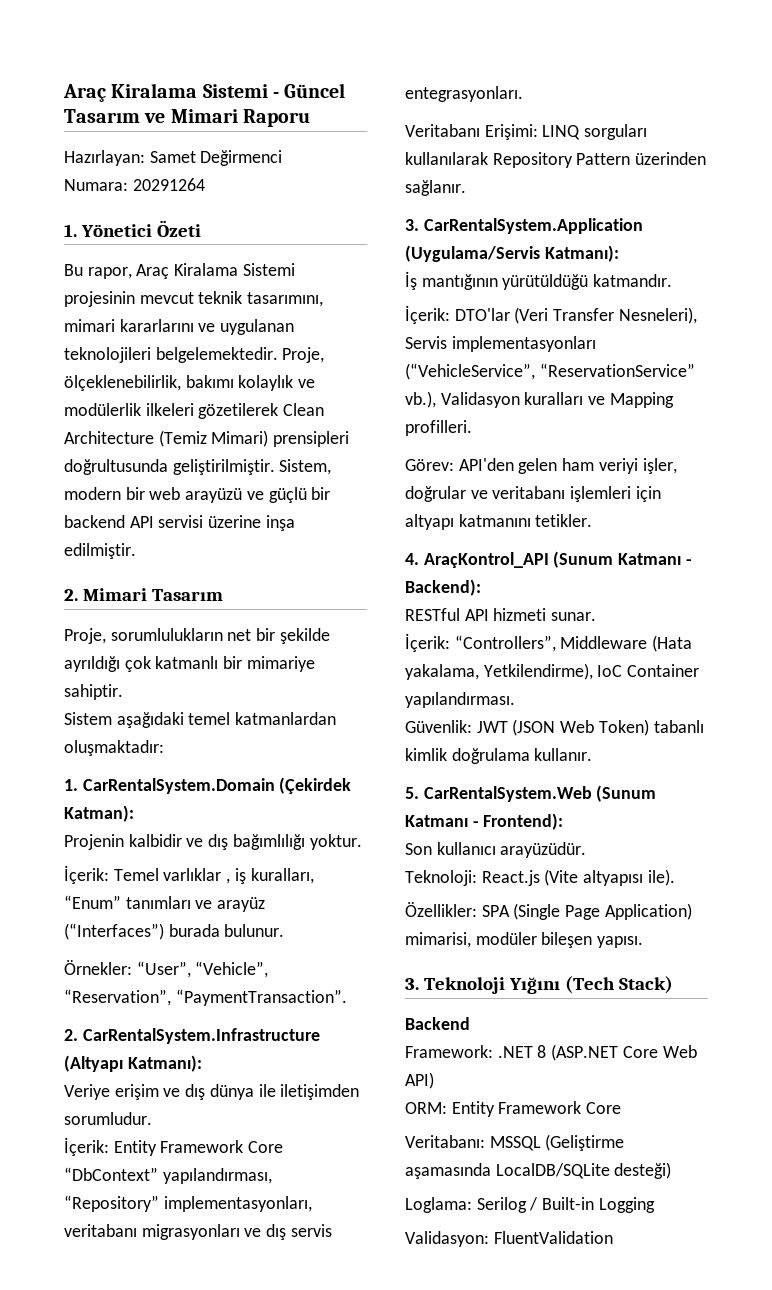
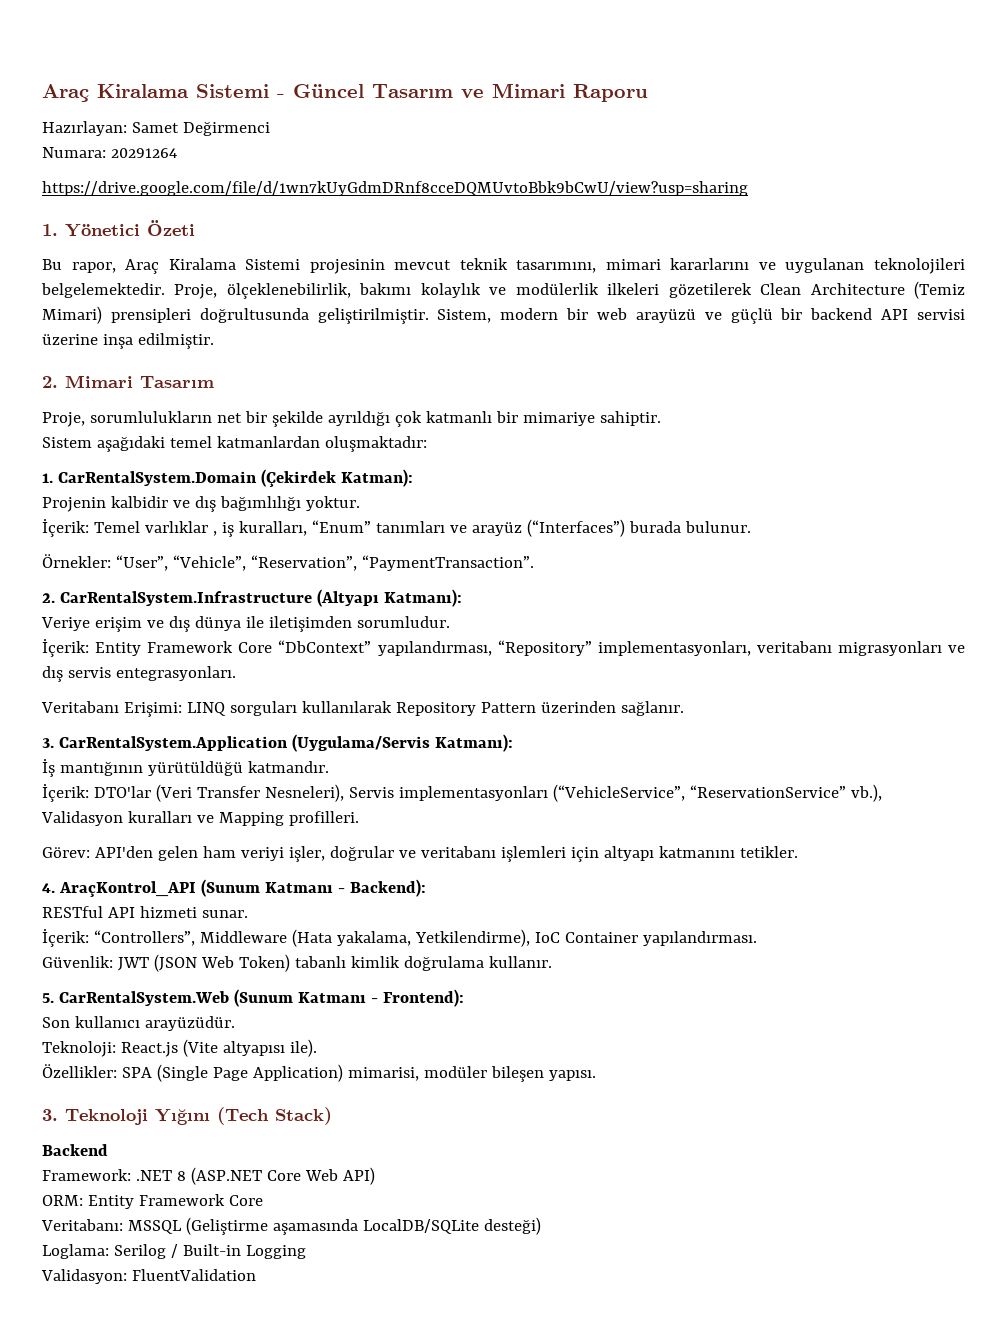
(205, 184) none -> [42,181,748,196] // https://drive.google.com/file/d/1wn7kUyGdmDRnf8cceDQMUvtoBbk9bCwU/view?usp=sharing

